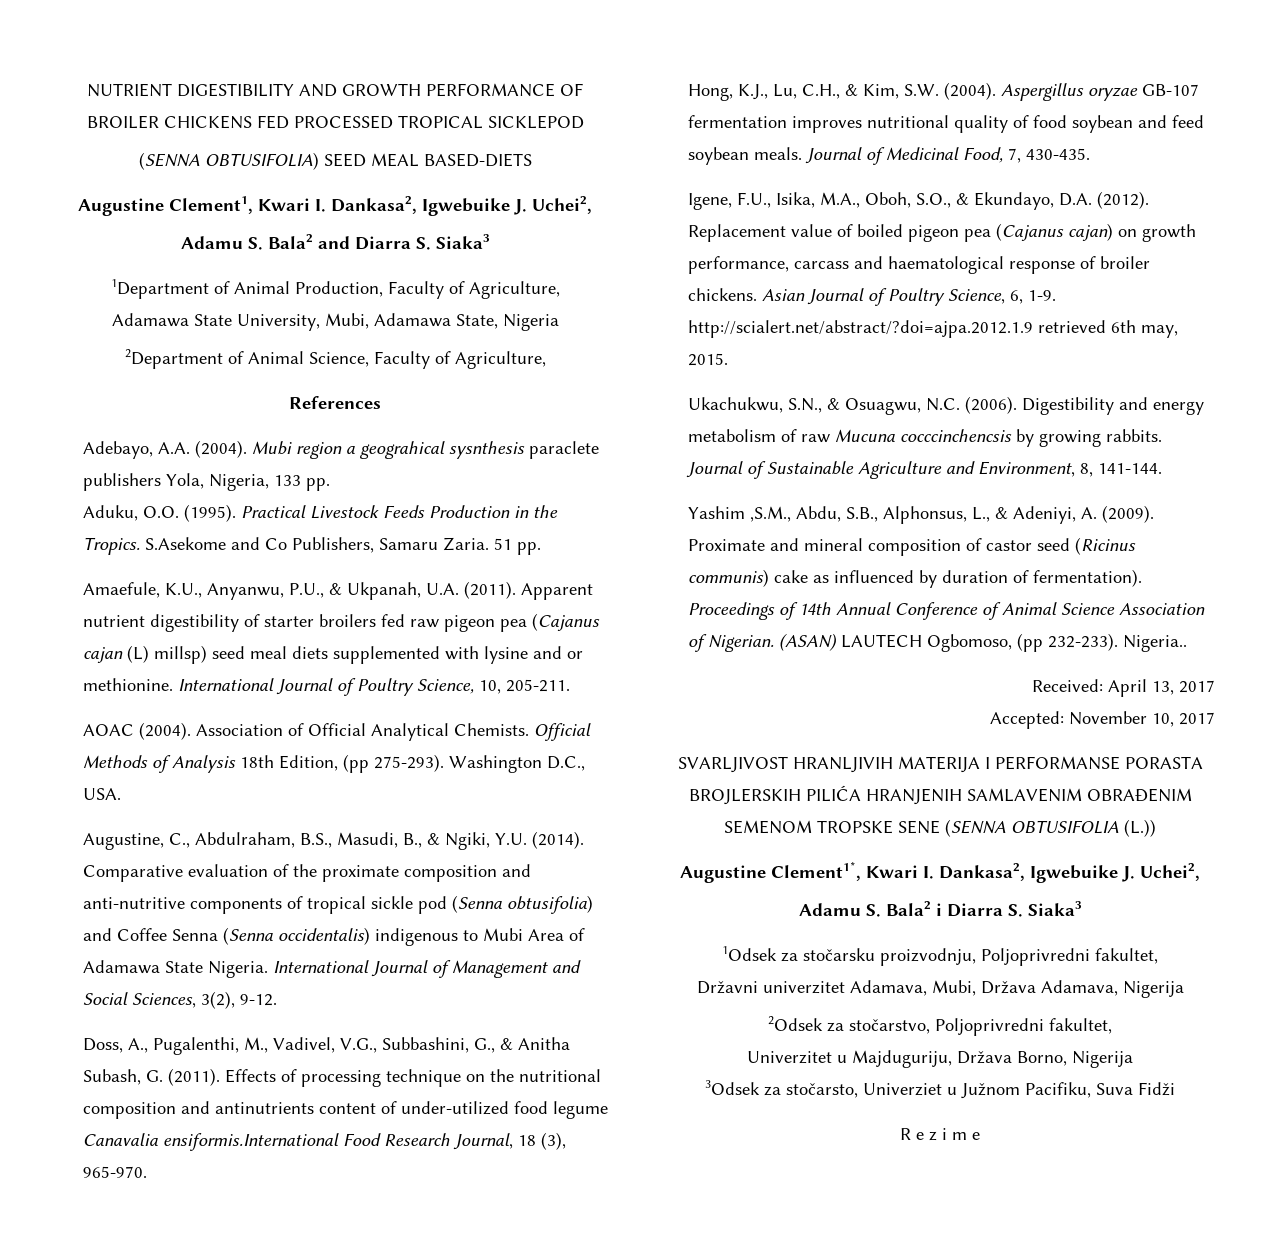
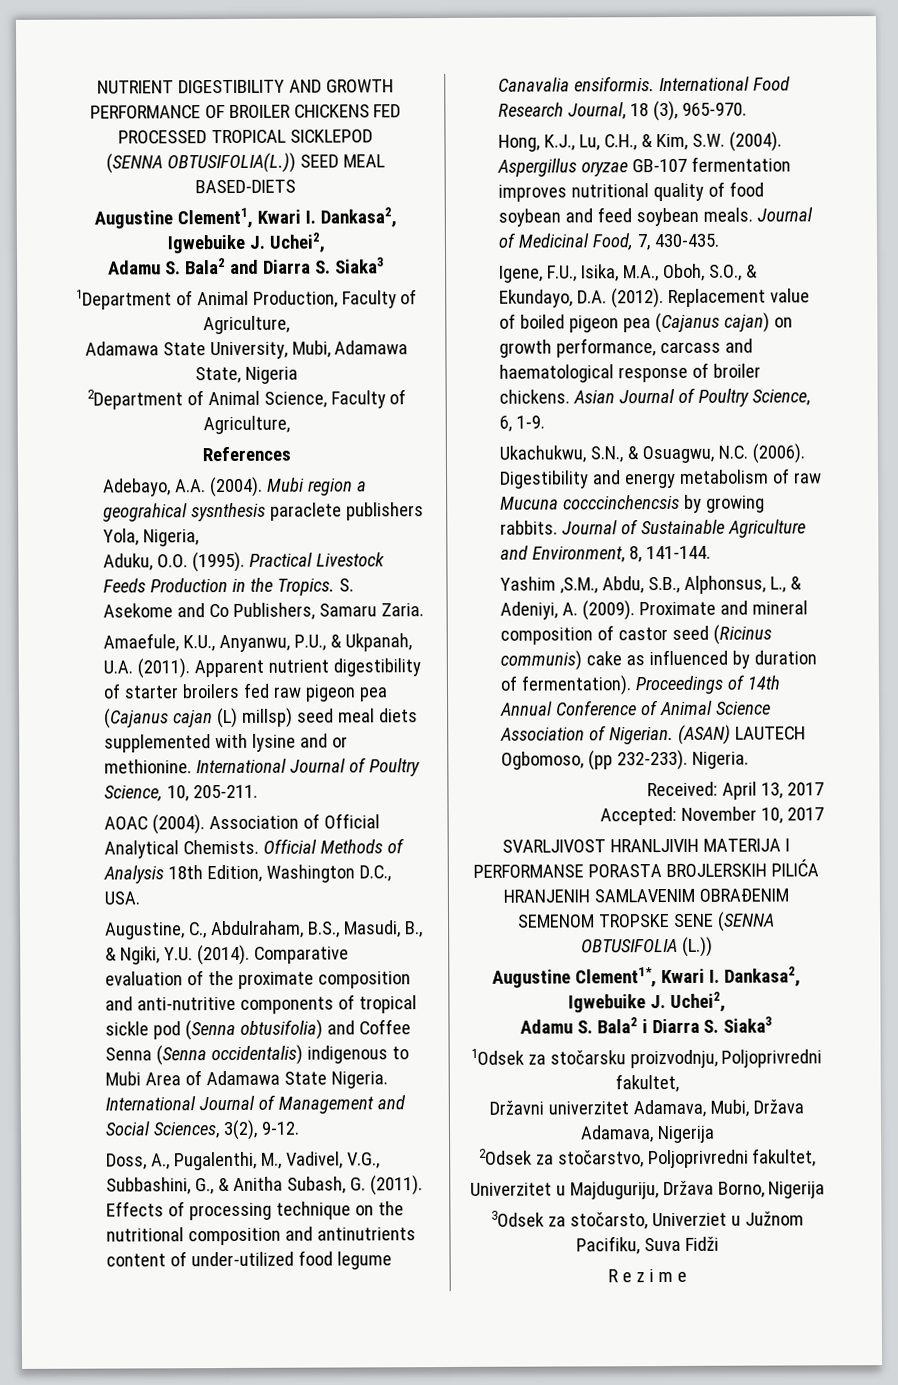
[204,152,319,170] OBTUSIFOLIA) -> [167,152,297,174] OBTUSIFOLIA(L.))
[274,475,331,491] 133 pp. -> (199, 538) none
[145,537,227,550] S.Asekome -> [338,578,354,592] [102,603,173,618] S. Asekome
[494,538,542,555] 51 pp. -> (424, 610) none
[343,754,445,773] (pp 275-293). -> (262, 873) none
[163,1133,340,1151] ensiformis.International -> [573,76,750,92] ensiformis. International
[688,320,1179,338] [688,353,729,366] http://scialert.net/abstract/?doi=ajpa.2012.1.9 retrieved 6th may, 2015. -> (545, 422) none
[1123,635,1188,652] Nigeria.. -> [691,751,749,769] Nigeria.

